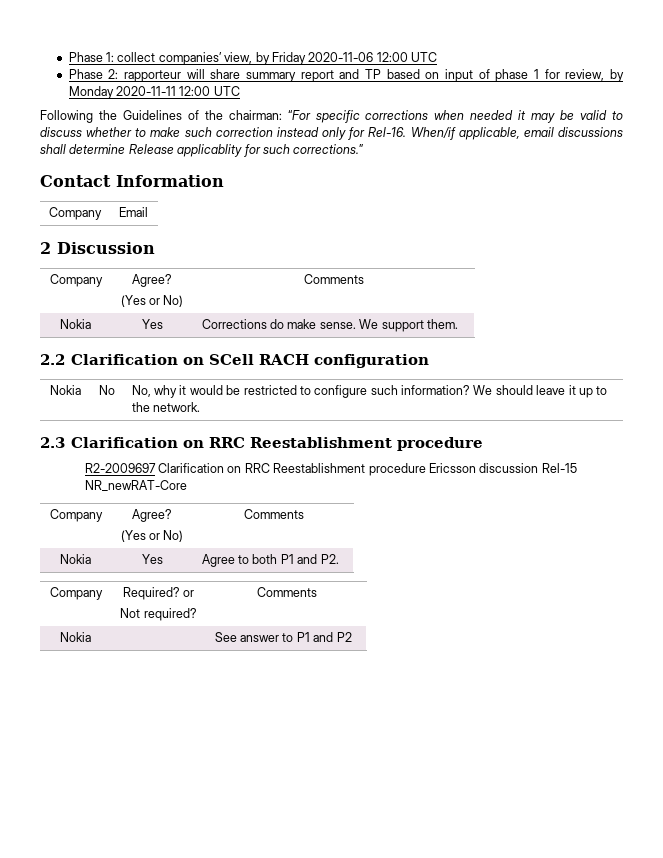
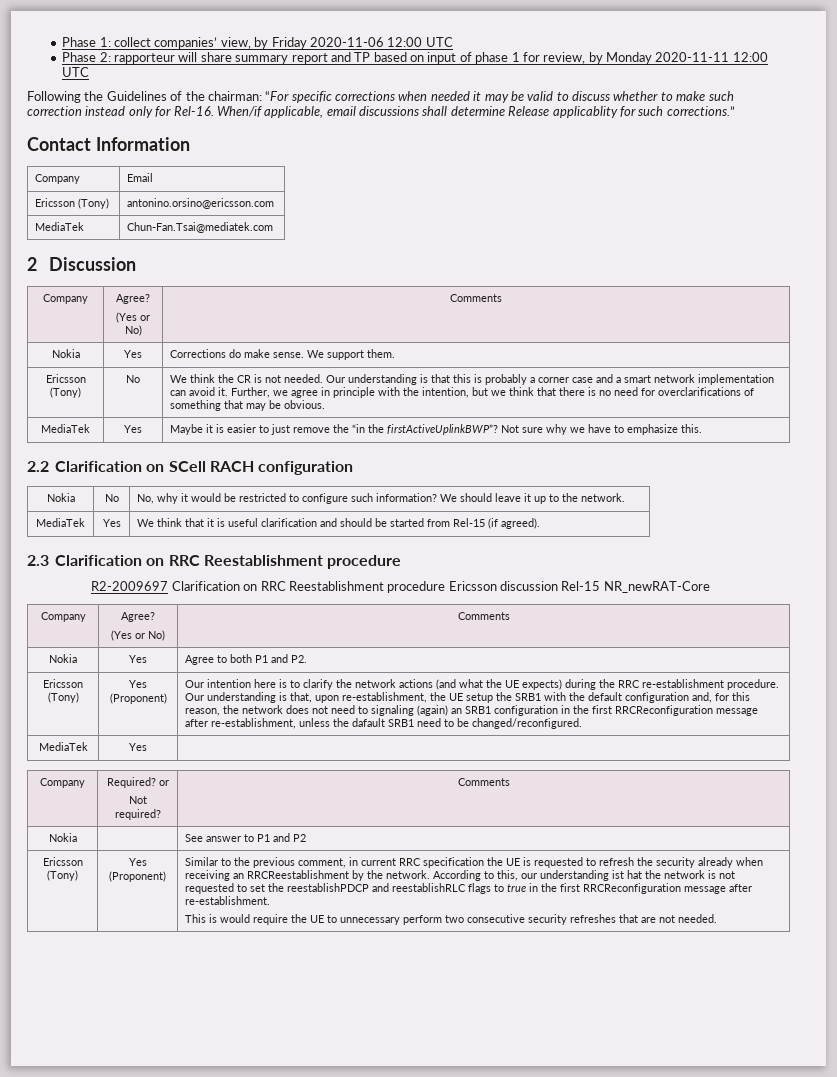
(148, 212) none -> [35,198,110,209] [127,198,275,209] [35,222,85,231] [127,222,274,233] // Ericsson (Tony) | antonino.orsino@ericsson.com // MediaTek | Chun-Fan.Tsai@mediatek.com
(458, 324) none -> [45,374,86,383] [50,387,81,398] [126,375,140,383] [170,374,775,385] [170,387,755,398] [170,400,326,411] [41,424,90,433] [124,425,142,433] [170,424,703,435] // Ericsson (Tony) | No | We think the CR is not needed. Our understanding is that this is probably a corner case and a smart network implementation can avoid it. Further, we agree in principle with the intention, but we think that there is no need for overclarifications of something that may be obvious. // MediaTek | Yes | Maybe it is easier to just remove the “in the firstActiveUplinkBWP”? Not sure why we have to emphasize this.
(201, 407) none -> [36,518,85,527] [102,519,121,527] [137,518,541,529] // MediaTek | Yes | We think that it is useful clarification and should be started from Rel-15 (if agreed).
(339, 559) none -> [43,679,83,688] [47,692,79,703] [129,680,147,688] [109,693,167,704] [185,679,780,690] [185,692,751,703] [185,705,759,716] [185,718,583,729] [38,742,88,751] [129,743,147,751] // Ericsson (Tony) | Yes (Proponent) | Our intention here is to clarify the network actions (and what the UE expects) during the RRC re-establishment procedure. Our understanding is that, upon re-establishment, the UE setup the SRB1 with the default configuration and, for this reason, the network does not need to signaling (again) an SRB1 configuration in the first RRCReconfiguration message after re-establishment, unless the dafault SRB1 need to be changed/reconfigured. // MediaTek | Yes |
(352, 637) none -> [42,857,83,866] [47,870,78,881] [128,858,147,866] [109,871,166,882] [185,857,764,868] [185,870,736,881] [185,883,753,894] [185,896,271,905] [185,914,718,925] // Ericsson (Tony) | Yes (Proponent) | Similar to the previous comment, in current RRC specification the UE is requested to refresh the security already when receiving an RRCReestablishment by the network. According to this, our understanding ist hat the network is not requested to set the reestablishPDCP and reestablishRLC flags to true in the first RRCReconfiguration message after re-establishment. // This is would require the UE to unnecessary perform two consecutive security refreshes that are not needed.

